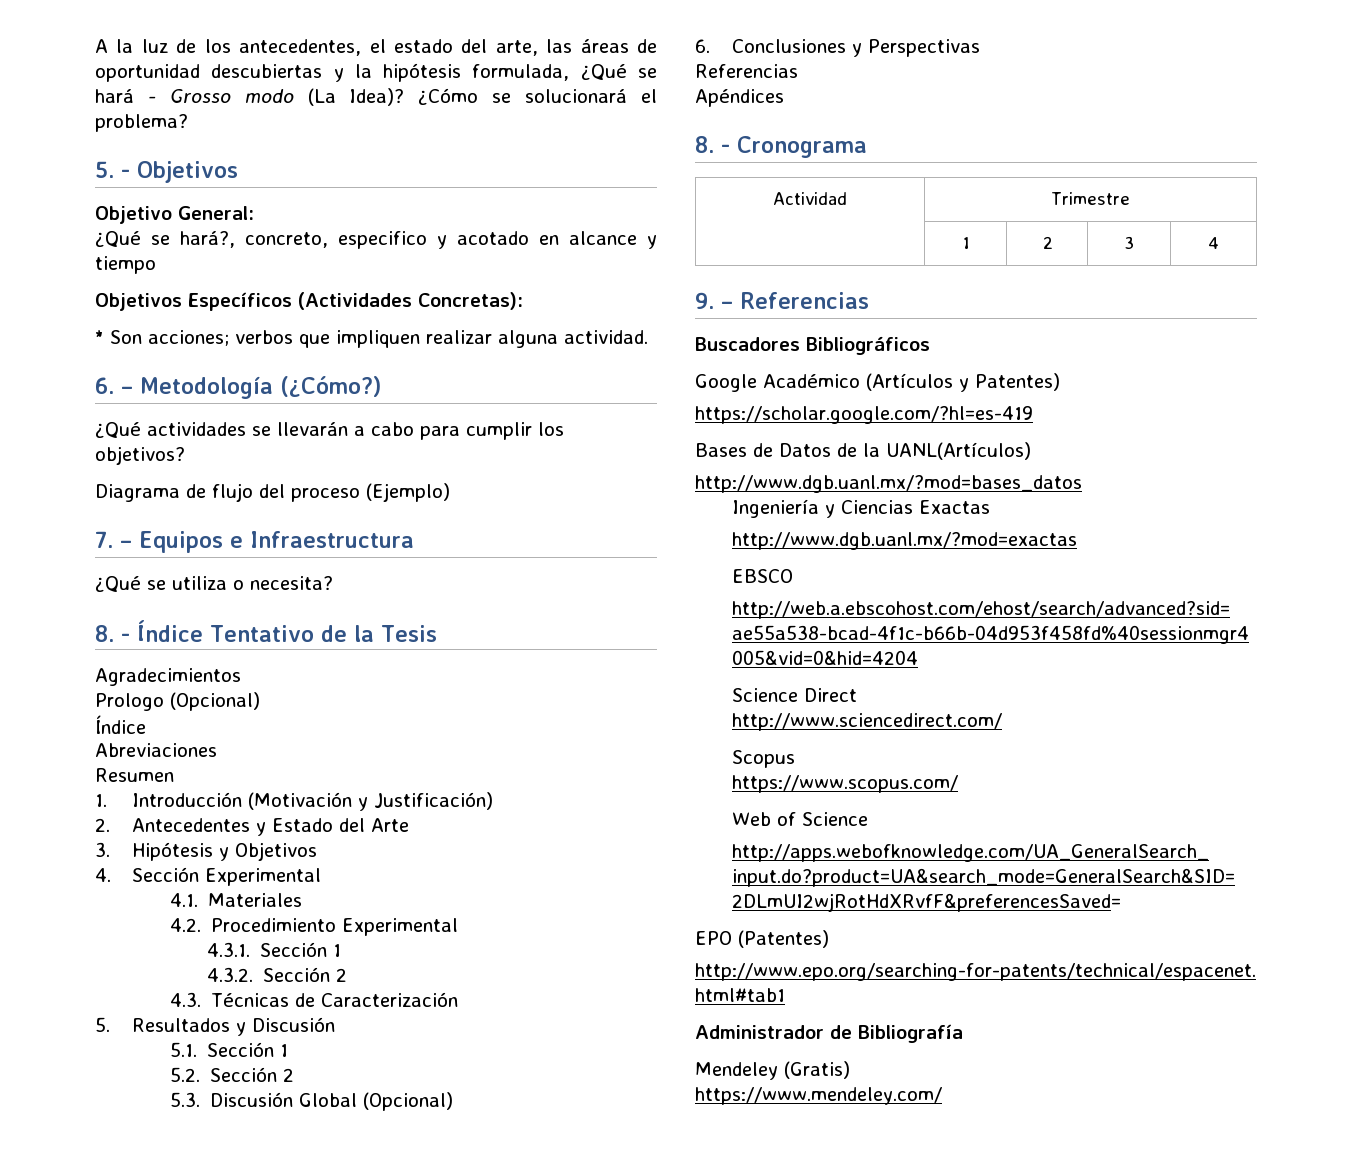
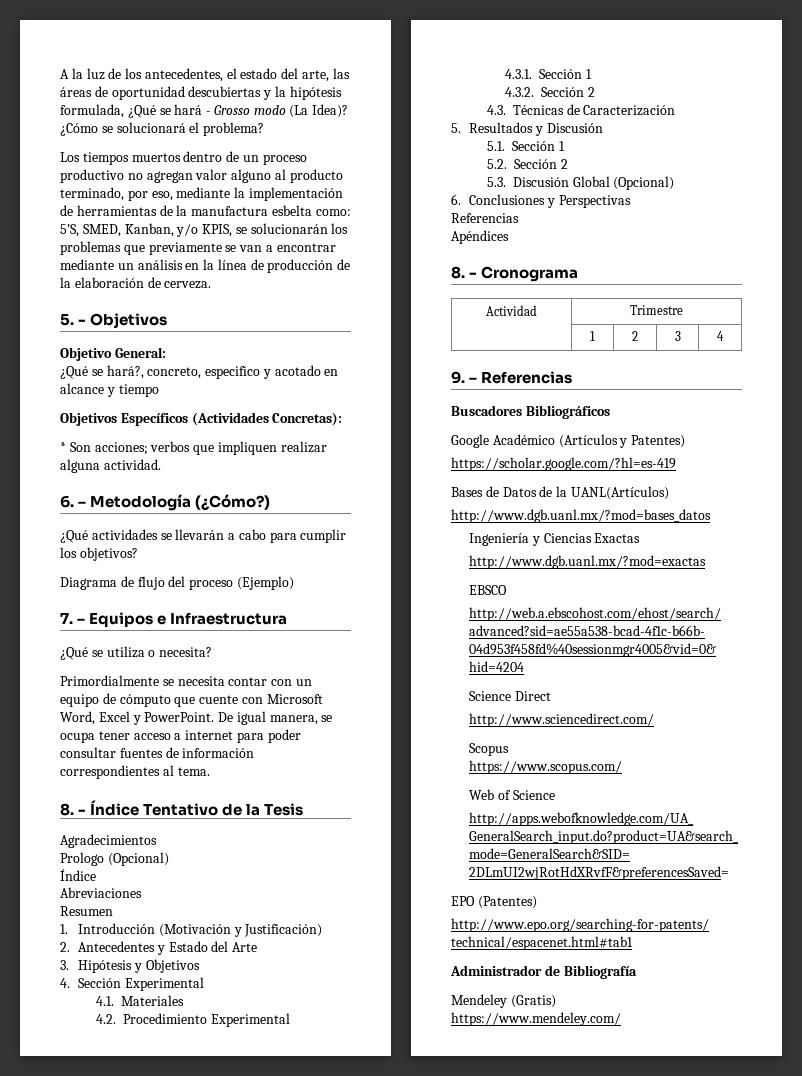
(188, 123) none -> [60,151,307,165] [60,169,343,183] [60,187,343,201] [60,205,351,216] [60,223,349,237] [60,241,336,255] [60,259,351,273] [60,277,212,289] // Los tiempos muertos dentro de un proceso productivo no agregan valor alguno al producto terminado, por eso, mediante la implementación de herramientas de la manufactura esbelta como: 5’S, SMED, Kanban, y/o KPIS, se solucionarán los problemas que previamente se van a encontrar mediante un análisis en la línea de producción de la elaboración de cerveza.
(333, 583) none -> [60,675,312,686] [60,693,323,707] [60,711,333,725] [60,729,301,743] [60,747,255,758] [60,765,210,779] // Primordialmente se necesita contar con un equipo de cómputo que cuente con Microsoft Word, Excel y PowerPoint. De igual manera, se ocupa tener acceso a internet para poder consultar fuentes de información correspondientes al tema.

